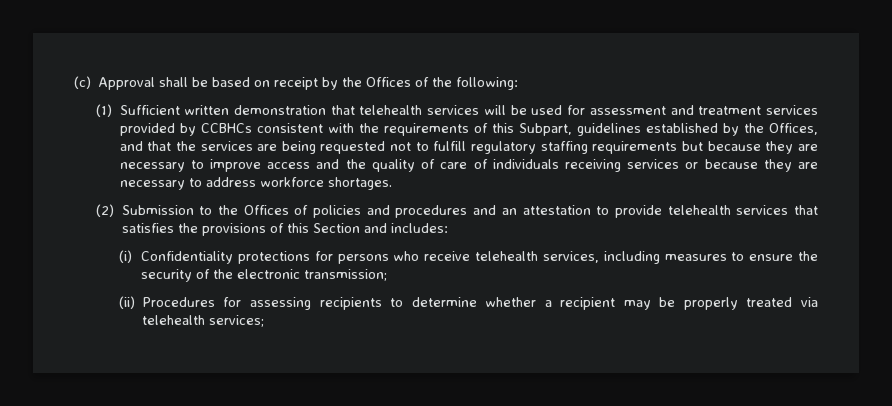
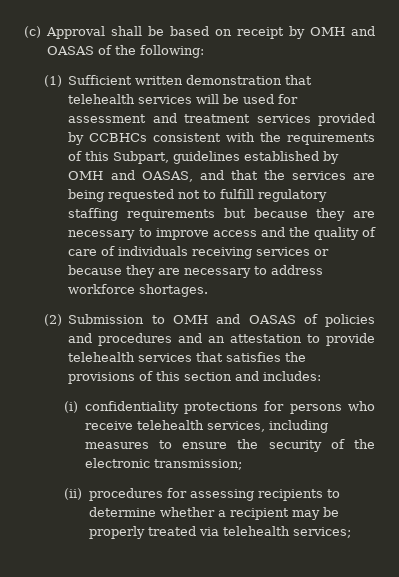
[342,77,412,87] the Offices -> [310,26,375,36] [47,46,95,55] OMH and OASAS
[743,123,818,135] the Offices, -> [68,170,193,182] OMH and OASAS,
[217,205,289,215] the Offices -> [172,314,296,324] OMH and OASAS
[312,223,360,233] Section -> [184,372,233,381] section
[141,251,234,264] Confidentiality -> [84,401,179,414] confidentiality
[141,297,215,307] Procedures -> [88,488,163,501] procedures

